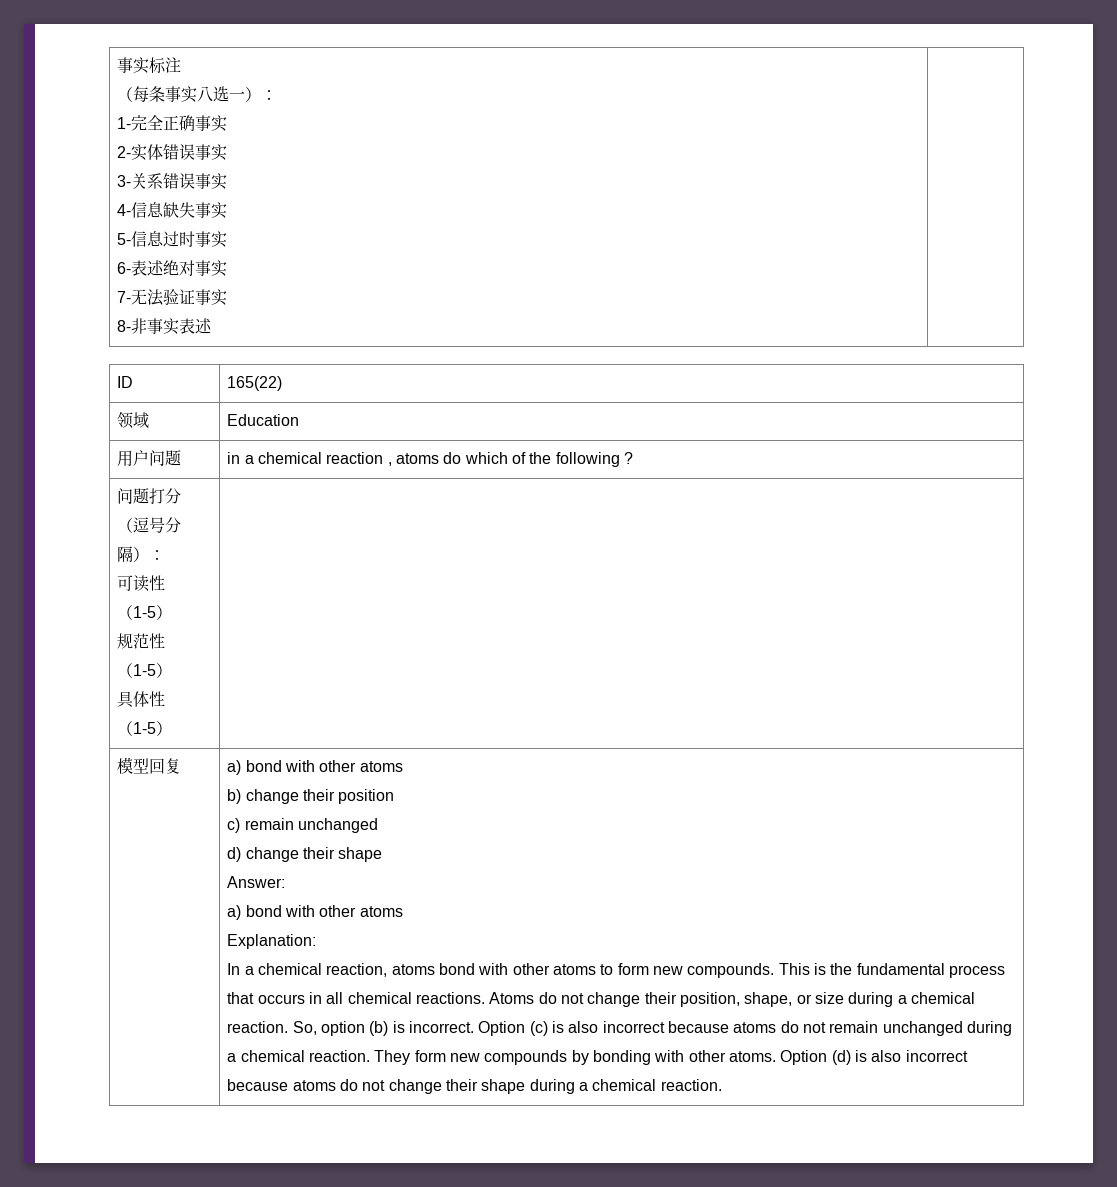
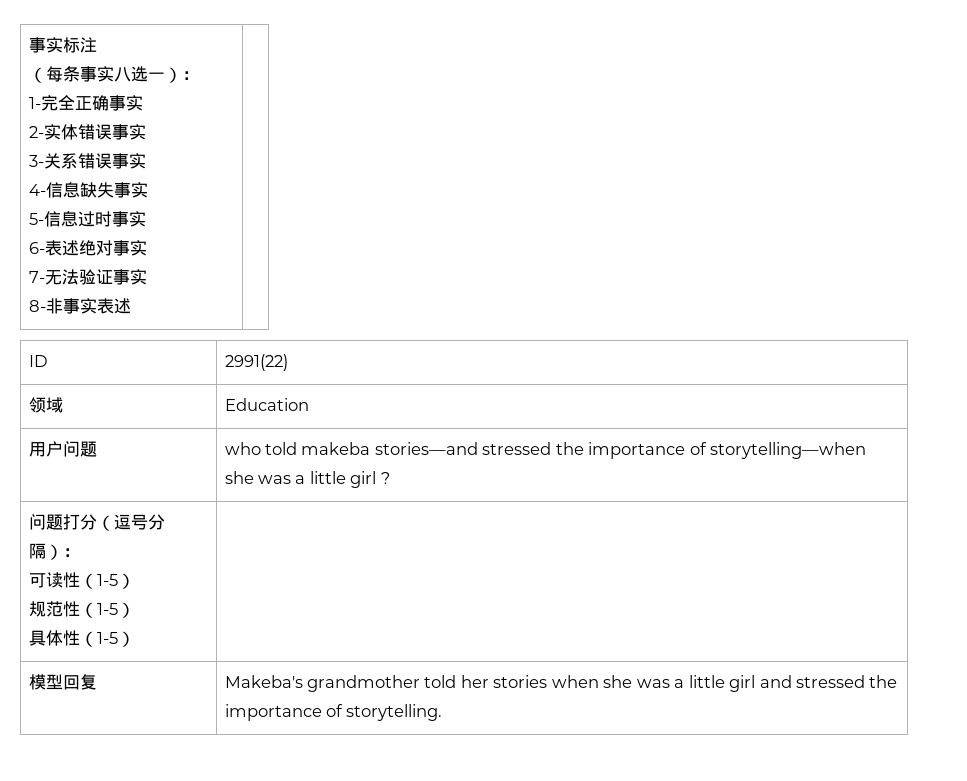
[227,376,283,391] 165(22) -> [224,354,288,371] 2991(22)
[227,452,620,467] in a chemical reaction , atoms do which of the following -> [224,442,867,459] [224,471,377,488] who told makeba stories—and stressed the importance of storytelling—when she was a little girl
[227,760,403,775] [227,789,395,804] [227,818,379,833] [227,847,383,862] [227,876,286,888] [227,905,403,920] [227,934,317,949] [227,963,1005,978] [227,992,975,1007] [227,1021,1012,1036] [227,1050,968,1065] [227,1079,722,1094] a) bond with other atoms // b) change their position // c) remain unchanged // d) change their shape // Answer: // a) bond with other atoms // Explanation: // In a chemical reaction, atoms bond with other atoms to form new compounds. This is the fundamental process that occurs in all chemical reactions. Atoms do not change their position, shape, or size during a chemical reaction. So, option (b) is incorrect. Option (c) is also incorrect because atoms do not remain unchanged during a chemical reaction. They form new compounds by bonding with other atoms. Option (d) is also incorrect because atoms do not change their shape during a chemical reaction. -> [224,675,898,692] [224,704,443,721] Makeba's grandmother told her stories when she was a little girl and stressed the importance of storytelling.

